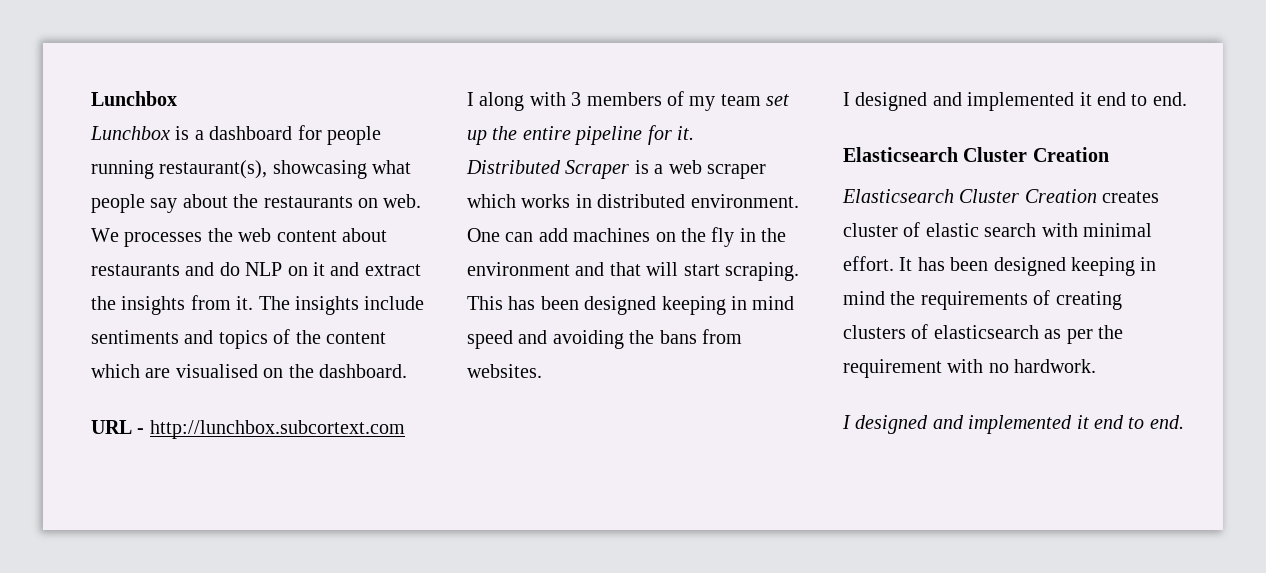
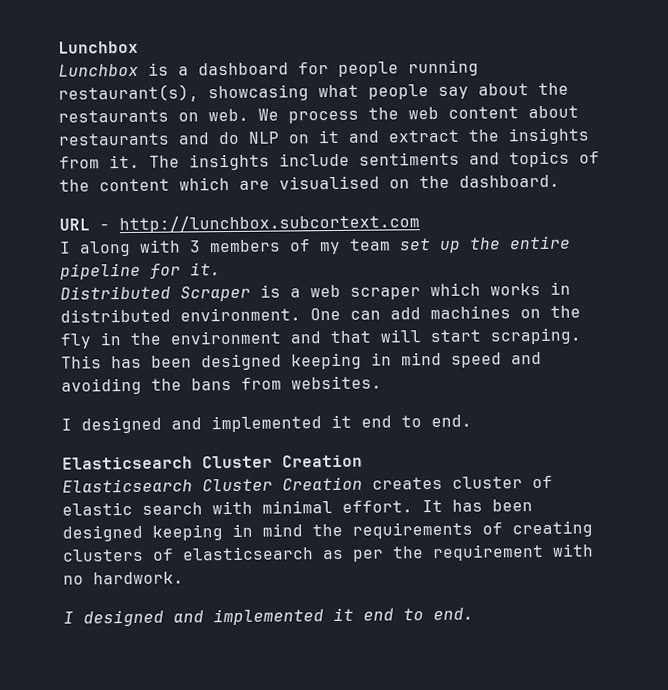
[124,232,203,247] processes -> [288,110,359,124] process

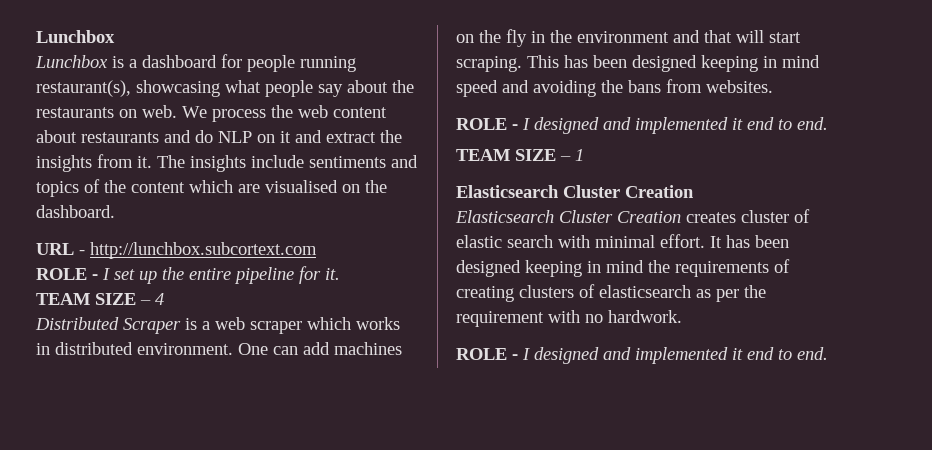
[59,238,391,257] I along with 3 members of my team -> [36,268,110,280] ROLE - I
(221, 269) none -> [36,293,164,305] // TEAM SIZE – 4
[61,414,472,434] I designed and implemented it end to end. -> [456,117,828,134] [456,149,584,161] ROLE - I designed and implemented it end to end. // TEAM SIZE – 1
(184, 578) none -> [456,348,518,360] ROLE -

